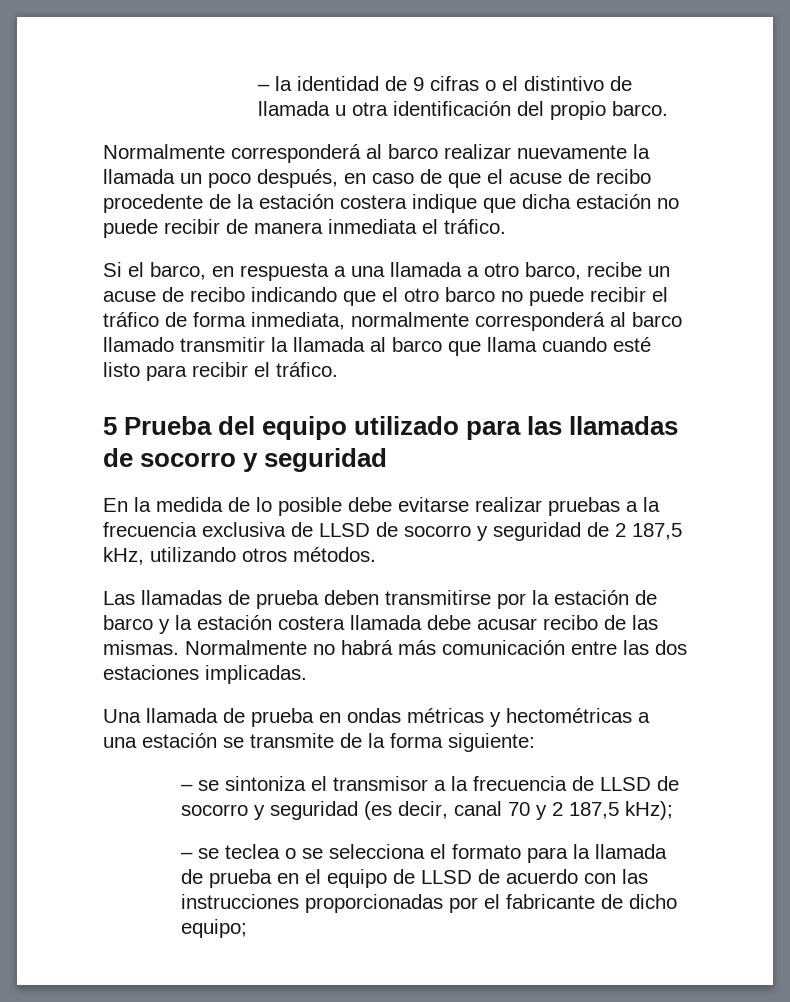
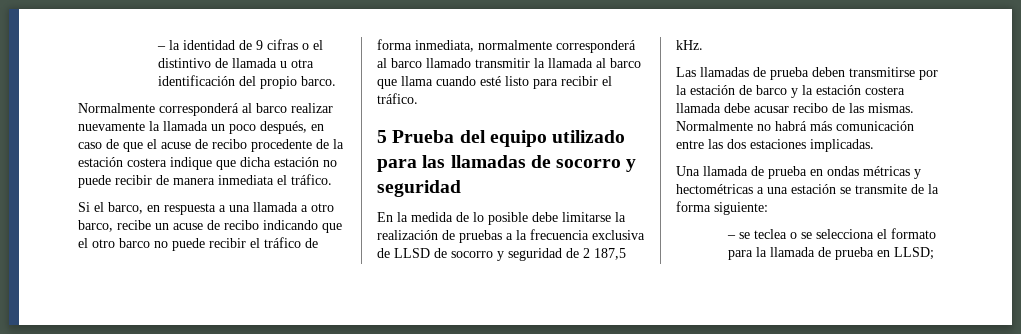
[398,497,542,512] evitarse realizar -> [562,212,626,222] [377,230,455,240] limitarse la realización de
[103,547,376,565] kHz, utilizando otros métodos. -> [676,40,703,50] kHz.
[180,776,679,791] [180,801,673,820] // – se sintoniza el transmisor a la frecuencia de LLSD de socorro y seguridad (es decir, canal 70 y 2 187,5 kHz); -> (768, 208) none
[304,869,648,888] [180,894,677,913] [180,919,247,938] el equipo de LLSD de acuerdo con las instrucciones proporcionadas por el fabricante de dicho equipo; -> [893,247,934,260] LLSD;

